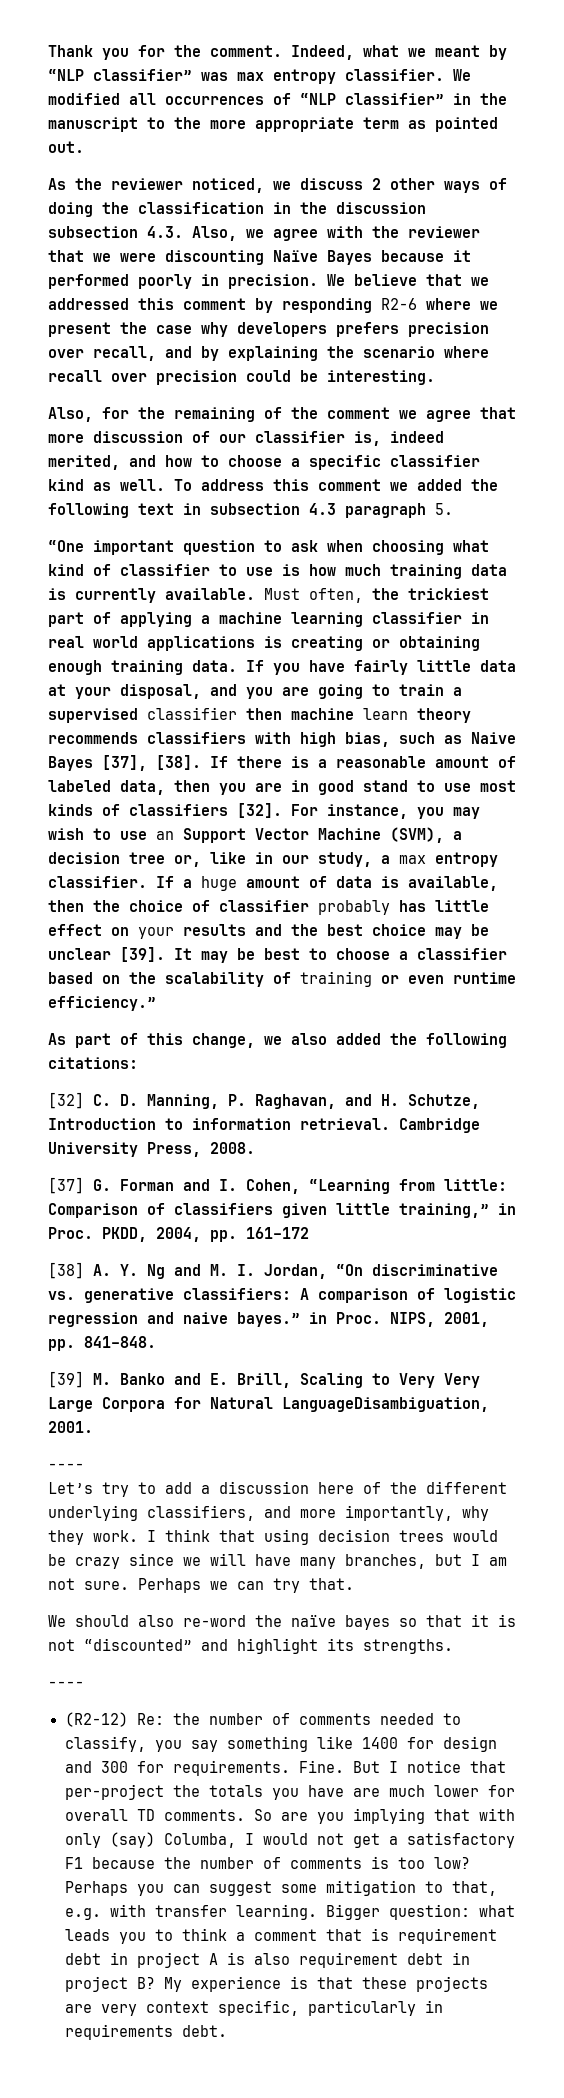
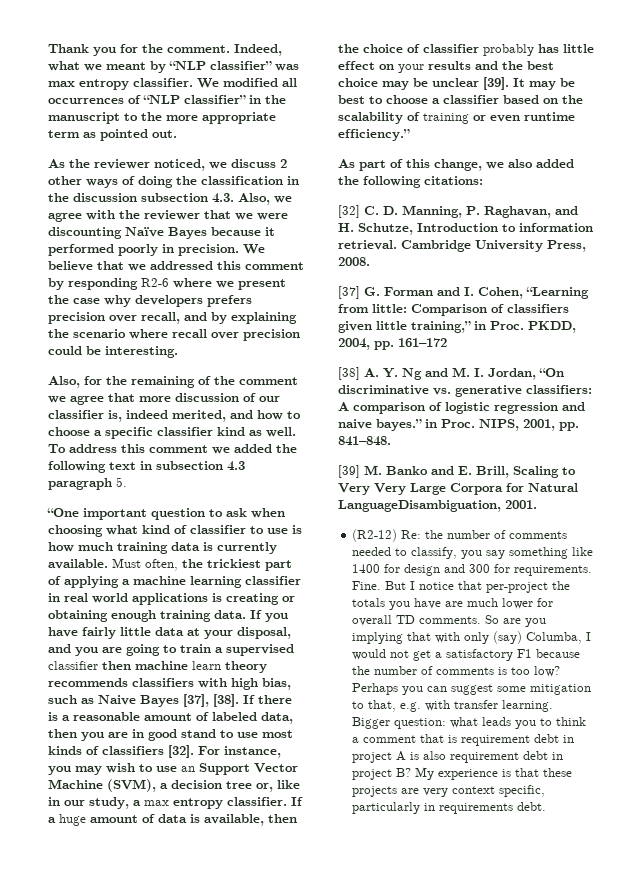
[48,1463,84,1470] [48,1481,507,1497] [48,1505,489,1521] [48,1529,498,1545] [48,1553,507,1569] [48,1578,354,1593] [48,1614,516,1630] [48,1638,453,1654] [48,1681,84,1688] // ---- // Let’s try to add a discussion here of the different underlying classifiers, and more importantly, why they work. I think that using decision trees would be crazy since we will have many branches, but I am not sure. Perhaps we can try that. // We should also re-word the naïve bayes so that it is not “discounted” and highlight its strengths. // ---- -> (537, 504) none

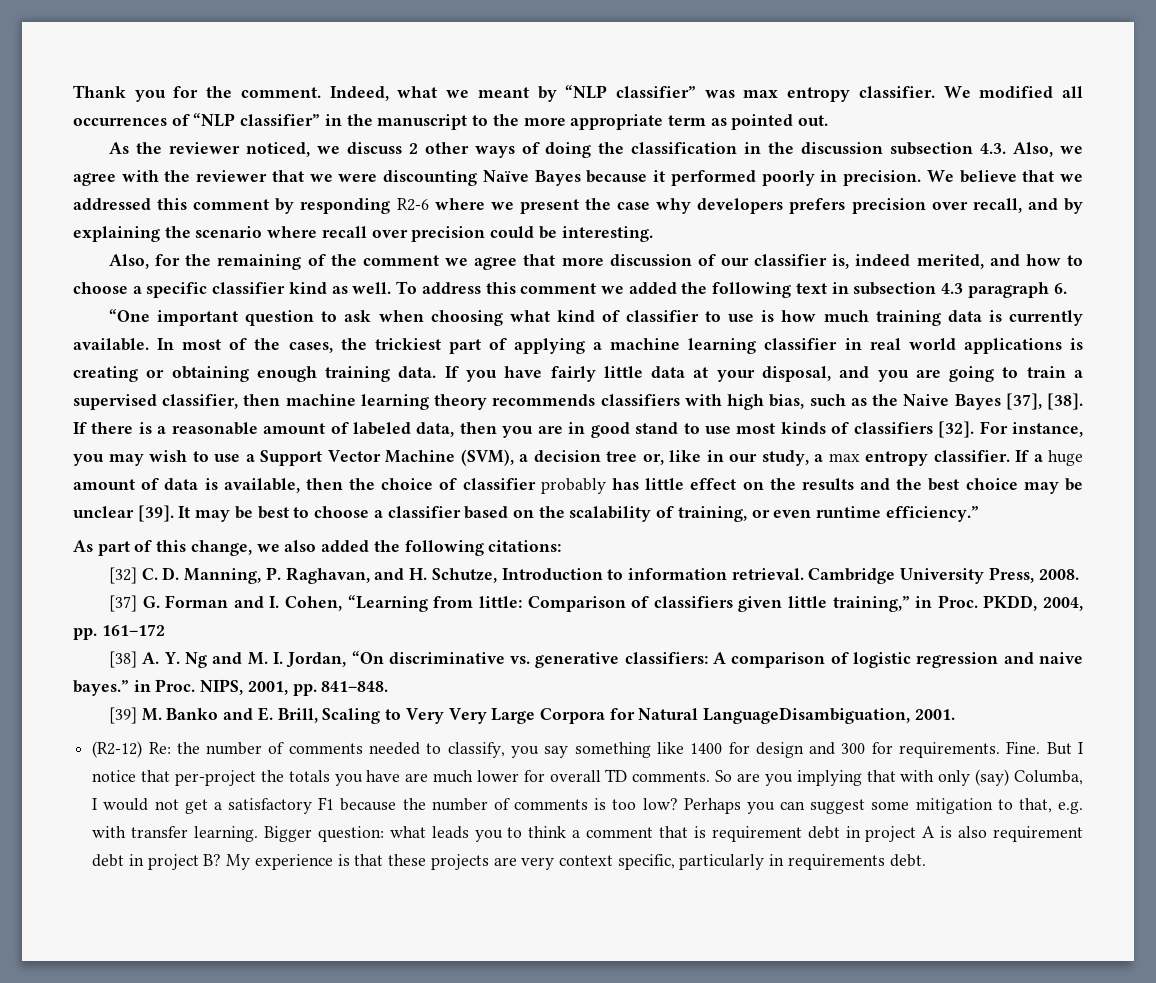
[116,477,127,487] 5. -> [1053,283,1067,294] 6.
[112,558,178,571] Must often, -> [157,338,333,353] In most of the cases,
[48,661,98,670] classifier -> [162,394,239,409] classifier,
[192,661,221,670] learn -> [360,394,429,410] learning
(94, 701) none -> [872,394,899,406] the
[181,766,195,772] an -> [245,454,255,462] a
[398,64,424,73] your -> [769,478,796,490] the
[423,113,469,124] training -> [677,506,747,522] training,

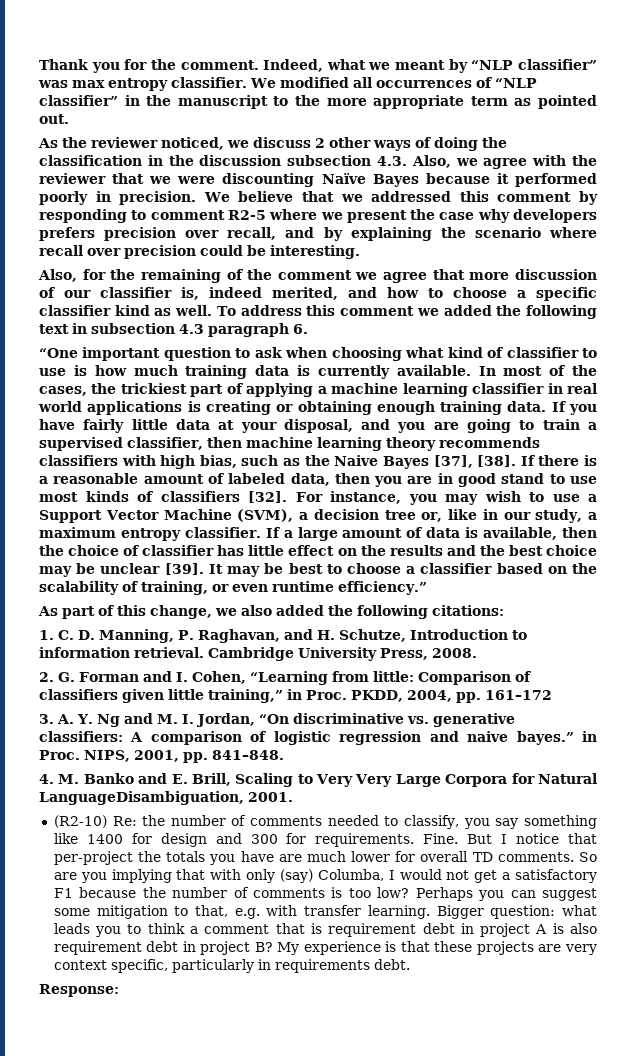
[396,198,429,211] R2-6 -> [131,210,266,220] to comment R2-5
[828,453,860,462] max -> [39,527,116,538] maximum
[1048,450,1083,466] huge -> [297,527,338,541] large
[540,478,606,494] probably -> (215, 550) none
[108,567,137,584] [32] -> [39,630,54,640] 1.
[108,595,137,612] [37] -> [39,672,54,682] 2.
[108,651,137,668] [38] -> [39,714,54,724] 3.
[108,707,137,724] [39] -> [39,774,54,784] 4.
[92,741,143,758] (R2-12) -> [53,815,107,828] (R2-10)
(926, 860) none -> [39,984,119,997] // Response:

